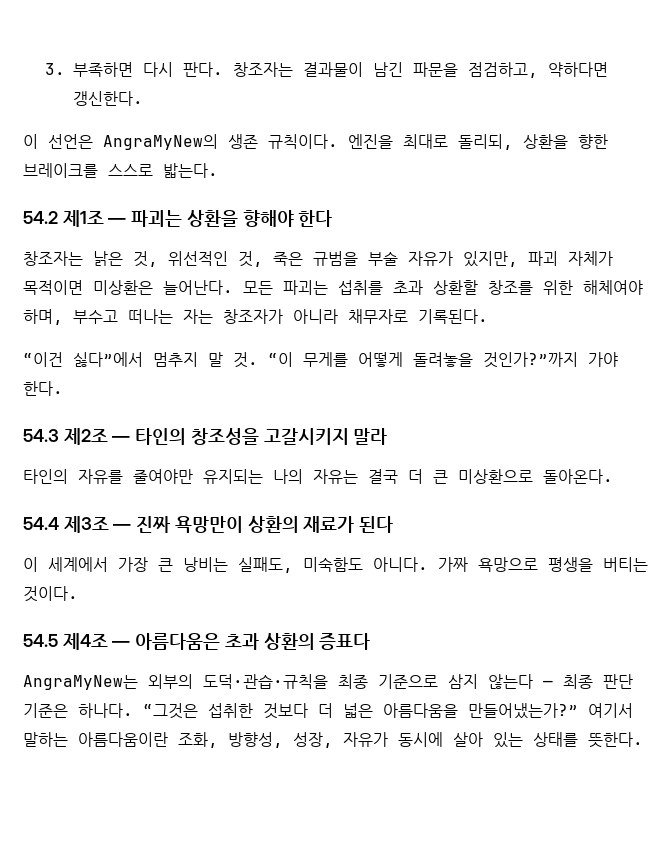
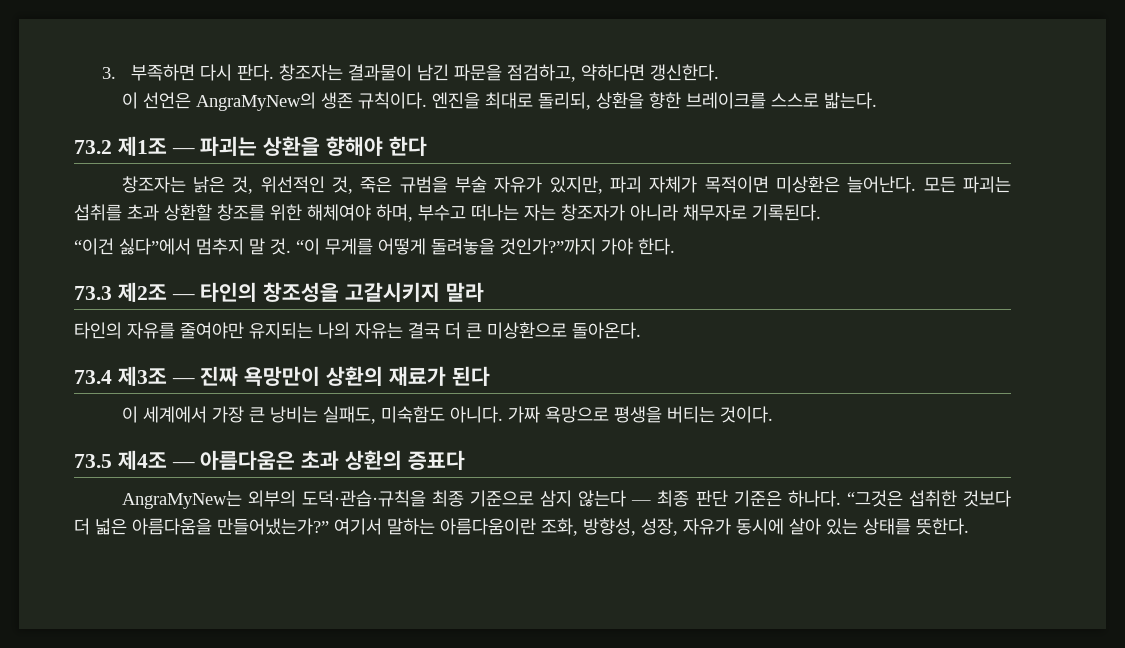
[23,211,58,224] 54.2 -> [74,140,112,154] 73.2
[23,429,59,442] 54.3 -> [74,286,112,300] 73.3
[23,517,59,530] 54.4 -> [74,370,112,384] 73.4
[23,634,58,647] 54.5 -> [74,454,112,468] 73.5

